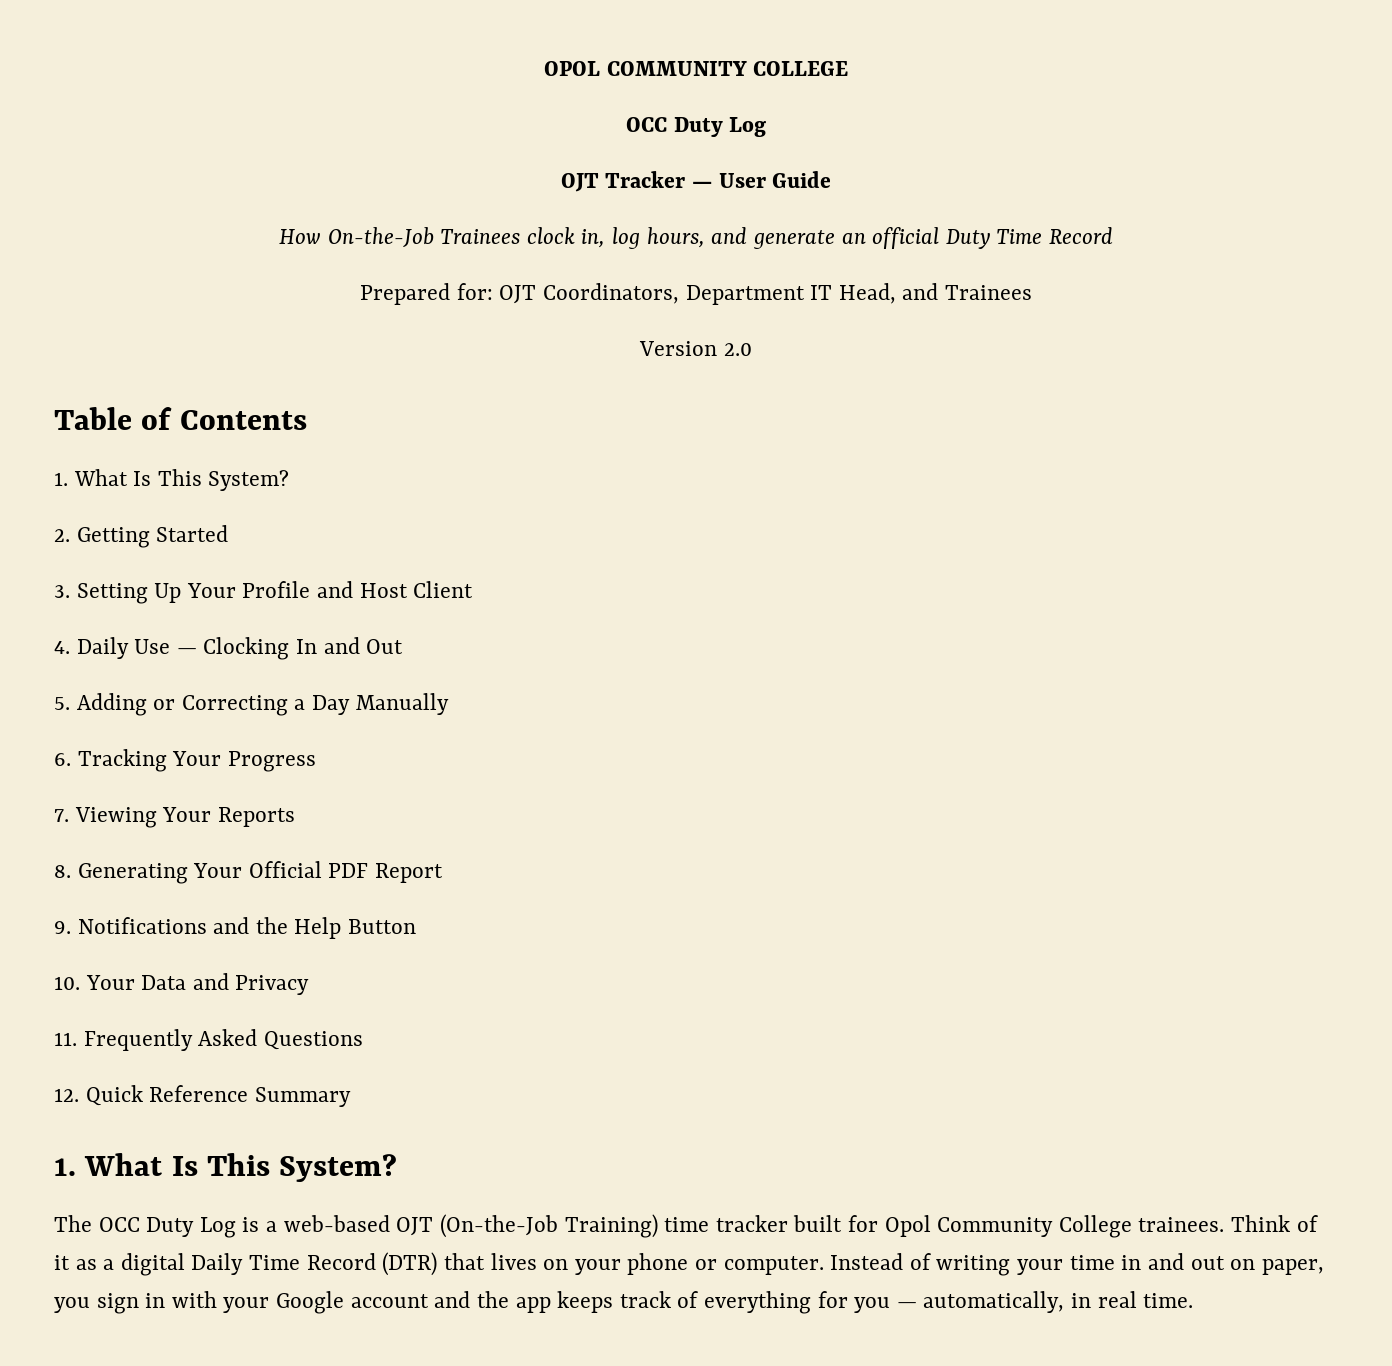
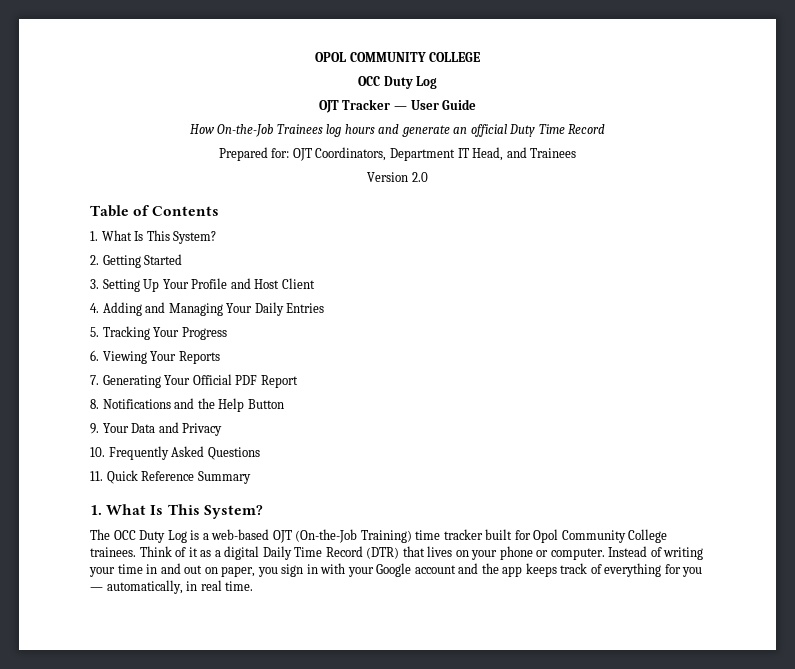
[526,227,705,249] clock in, log hours, -> [326,124,375,137] log hours
[76,637,404,660] [54,693,449,716] [54,753,71,766] Daily Use — Clocking In and Out // 5. Adding or Correcting a Day Manually // 6. -> [102,302,325,316] [90,327,99,337] Adding and Managing Your Daily Entries // 5.
[54,809,69,822] 7. -> [90,350,99,361] 6.
[54,865,71,878] 8. -> [90,375,99,385] 7.
[54,921,71,934] 9. -> [90,399,99,409] 8.
[54,976,80,990] 10. -> [90,423,99,434] 9.
[54,1032,77,1046] 11. -> [90,447,105,457] 10.
[54,1088,79,1102] 12. -> [90,471,103,481] 11.

